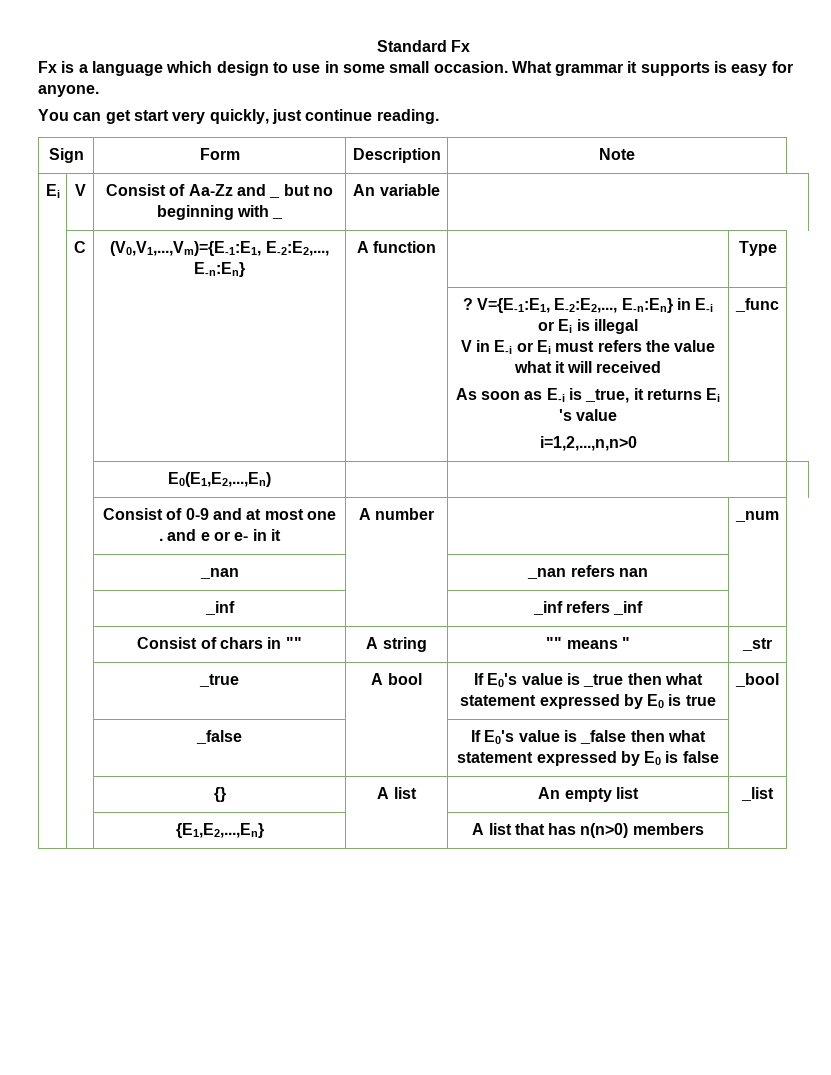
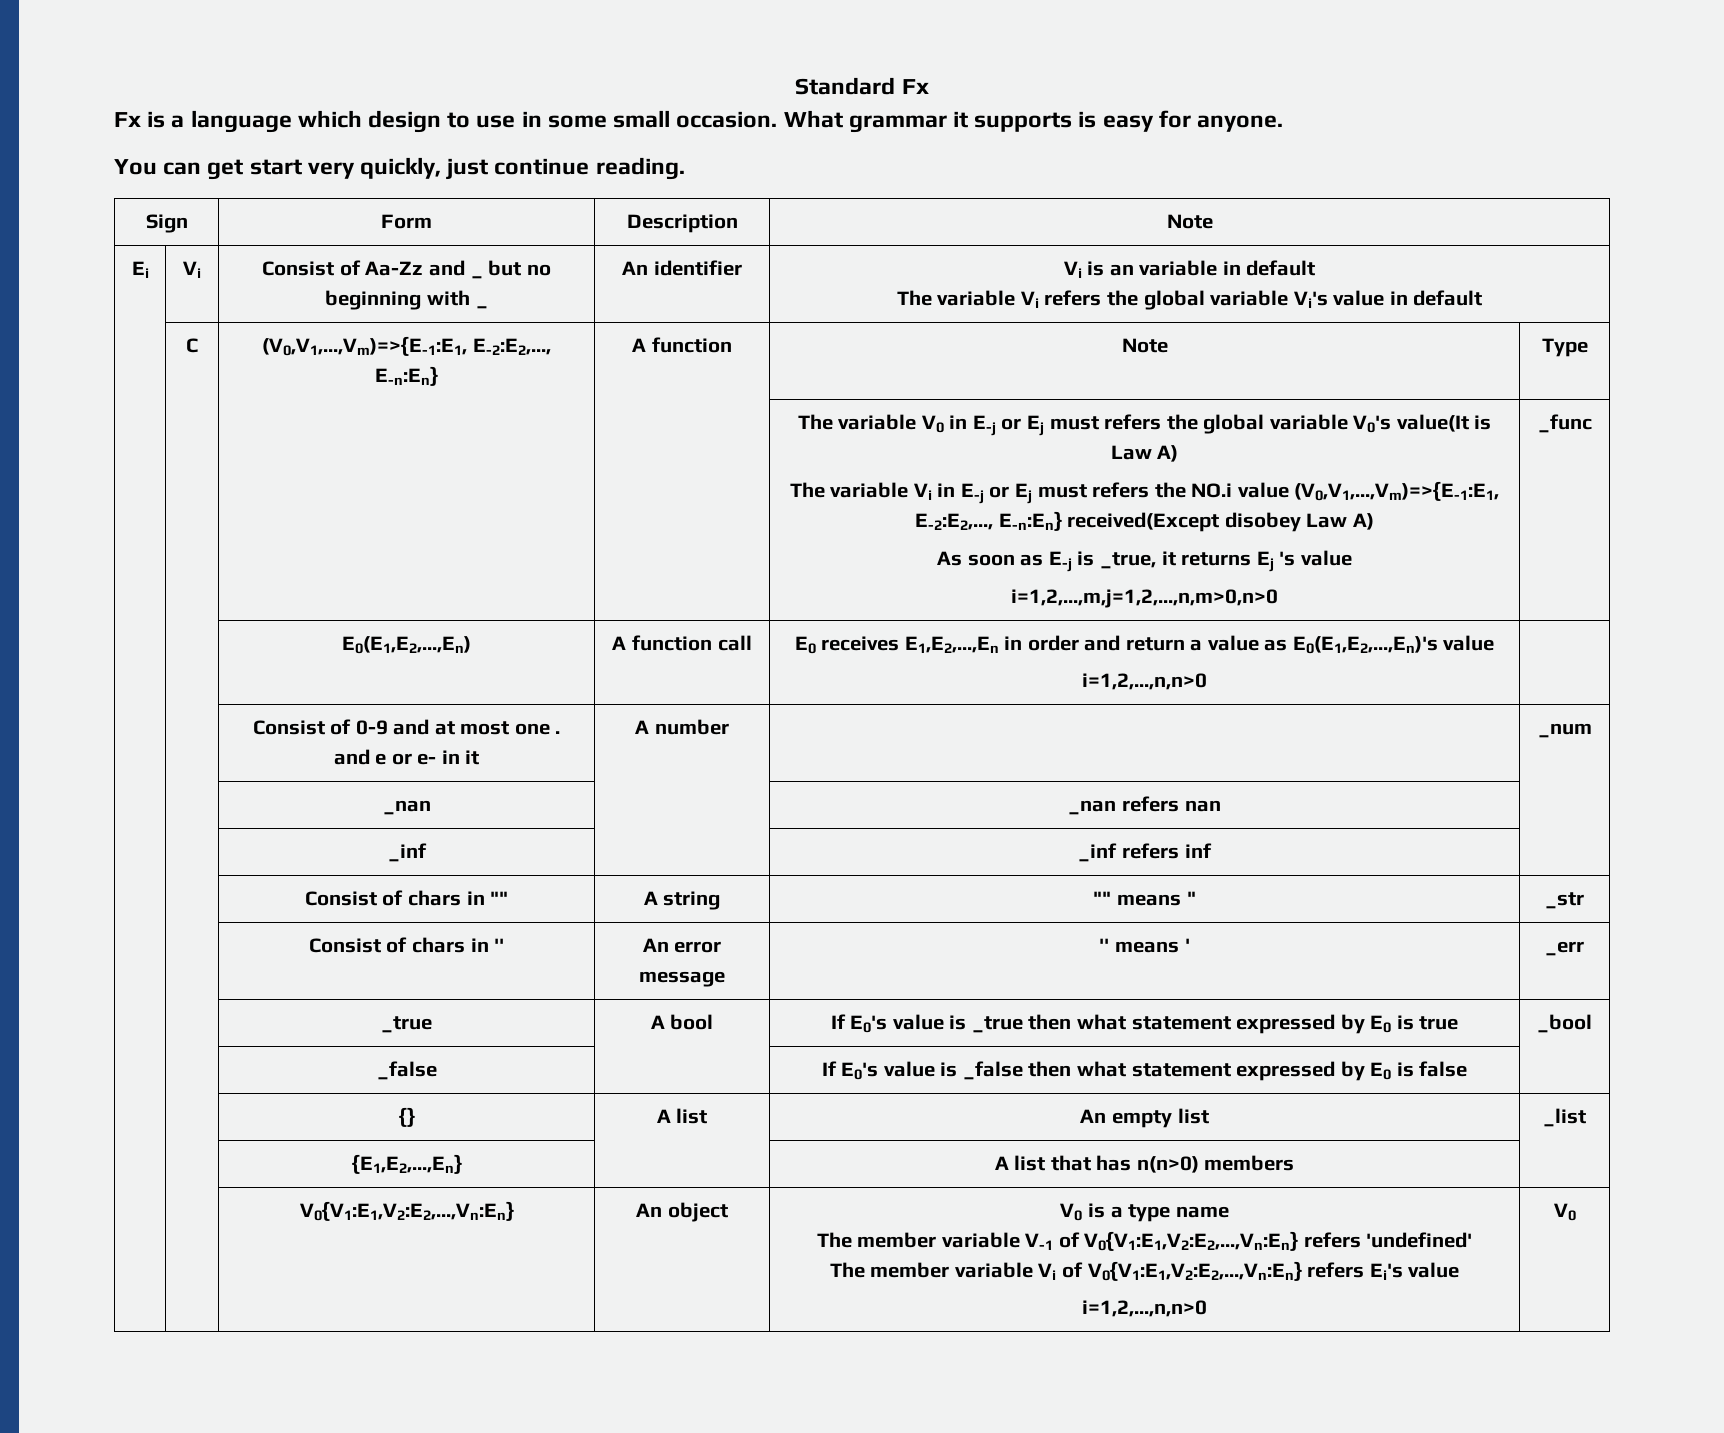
[74,184,86,196] V -> [183,261,201,278] Vi
[379,184,440,196] variable | -> [653,260,742,276] [1063,260,1316,278] [896,290,1483,310] identifier | Vi is an variable in default // The variable Vi refers the global variable Vi's value in default
[110,241,262,256] (V0,V1,...,Vm)={E-1:E1, -> [262,336,468,356] (V0,V1,...,Vm)=>{E-1:E1,
(437, 247) none -> [1121,338,1168,353] Note
[462,298,714,313] [538,319,638,334] [460,340,716,354] [513,361,662,373] ? V={E-1:E1, E-2:E2,..., E-n:En} in E-i or Ei is illegal // V in E-i or Ei must refers the value what it will received -> [797,414,1492,436] [1110,445,1179,462] [789,481,1500,504] [915,511,1374,532] The variable V0 in E-j or Ej must refers the global variable V0's value(It is Law A) // The variable Vi in E-j or Ej must refers the NO.i value (V0,V1,...,Vm)=>{E-1:E1, E-2:E2,..., E-n:En} received(Except disobey Law A)
[546,388,565,402] E-i -> [1048,551,1072,572] E-j
[706,388,721,402] Ei -> [1256,551,1274,572] Ej
[539,436,637,451] i=1,2,...,n,n>0 -> [1011,589,1278,608] i=1,2,...,m,j=1,2,...,n,m>0,n>0
(271, 479) | -> [612,635,752,651] [794,635,1495,654] [1082,673,1207,690] A function call | E0 receives E1,E2,...,En in order and return a value as E0(E1,E2,...,En)'s value // i=1,2,...,n,n>0
[613,601,644,615] _inf -> [1184,843,1212,858] inf
(772, 644) none -> [308,937,505,953] [642,938,722,953] [639,971,725,987] [1099,938,1190,953] [1545,941,1584,956] // | | Consist of chars in '' | An error message | '' means ' | _err
(704, 829) none -> [299,1201,514,1221] [636,1202,728,1222] [1060,1203,1229,1222] [816,1231,1473,1251] [829,1261,1460,1281] [1082,1300,1207,1317] [1553,1203,1576,1221] // | | V0{V1:E1,V2:E2,...,Vn:En} | An object | V0 is a type name // The member variable V-1 of V0{V1:E1,V2:E2,...,Vn:En} refers 'undefined' // The member variable Vi of V0{V1:E1,V2:E2,...,Vn:En} refers Ei's value // i=1,2,...,n,n>0 | V0

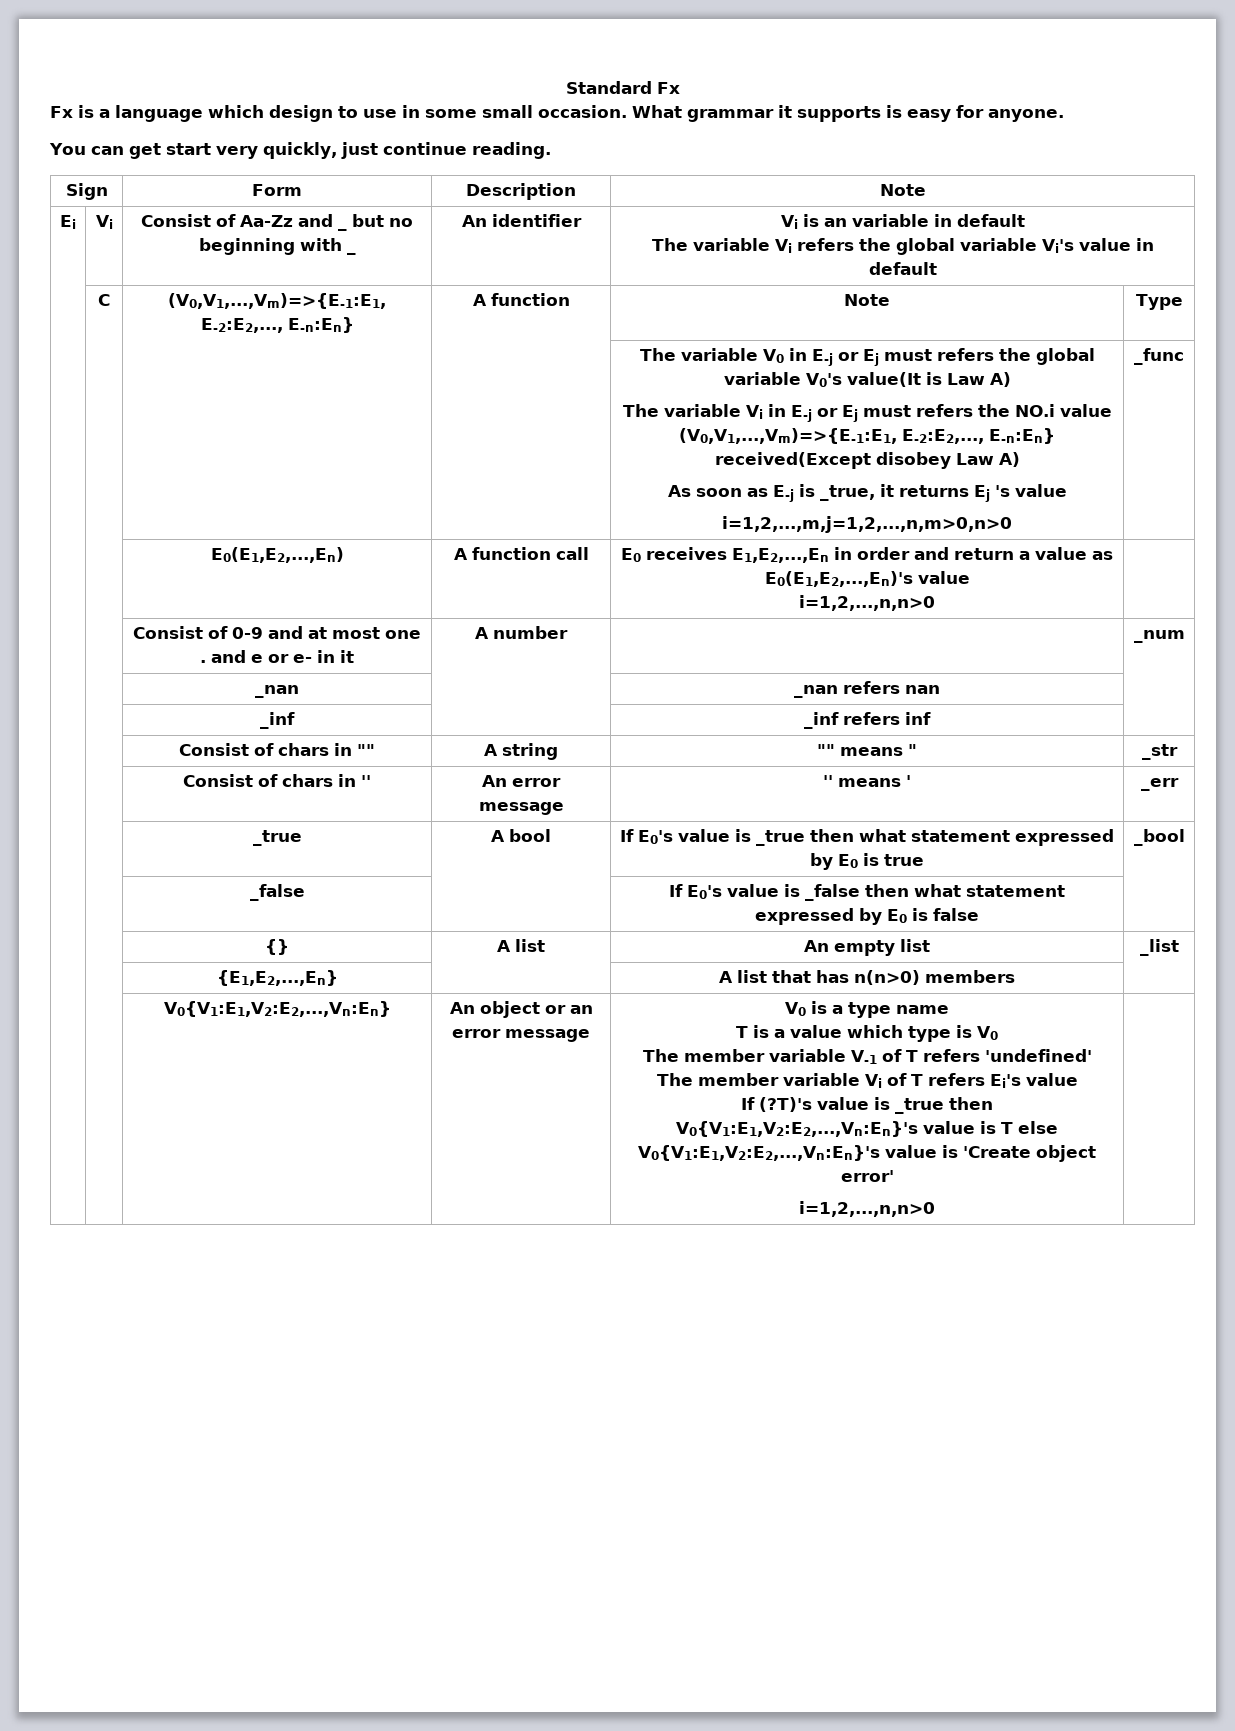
(728, 1212) none -> [544,1005,593,1014] [452,1029,590,1042] or an error message
(1229, 1212) none -> [736,1025,998,1042] // T is a value which type is V0
[1084,1231,1299,1251] V0{V1:E1,V2:E2,...,Vn:En} -> [905,1050,918,1062] T
[1087,1261,1302,1281] V0{V1:E1,V2:E2,...,Vn:En} -> [910,1074,923,1086] T
[1082,1300,1207,1317] [1553,1203,1576,1221] // i=1,2,...,n,n>0 | V0 -> [741,1097,993,1114] [676,1121,1058,1137] [638,1145,1096,1162] [840,1170,894,1182] [799,1201,935,1217] // If (?T)'s value is _true then V0{V1:E1,V2:E2,...,Vn:En}'s value is T else V0{V1:E1,V2:E2,...,Vn:En}'s value is 'Create object error' // i=1,2,...,n,n>0 |

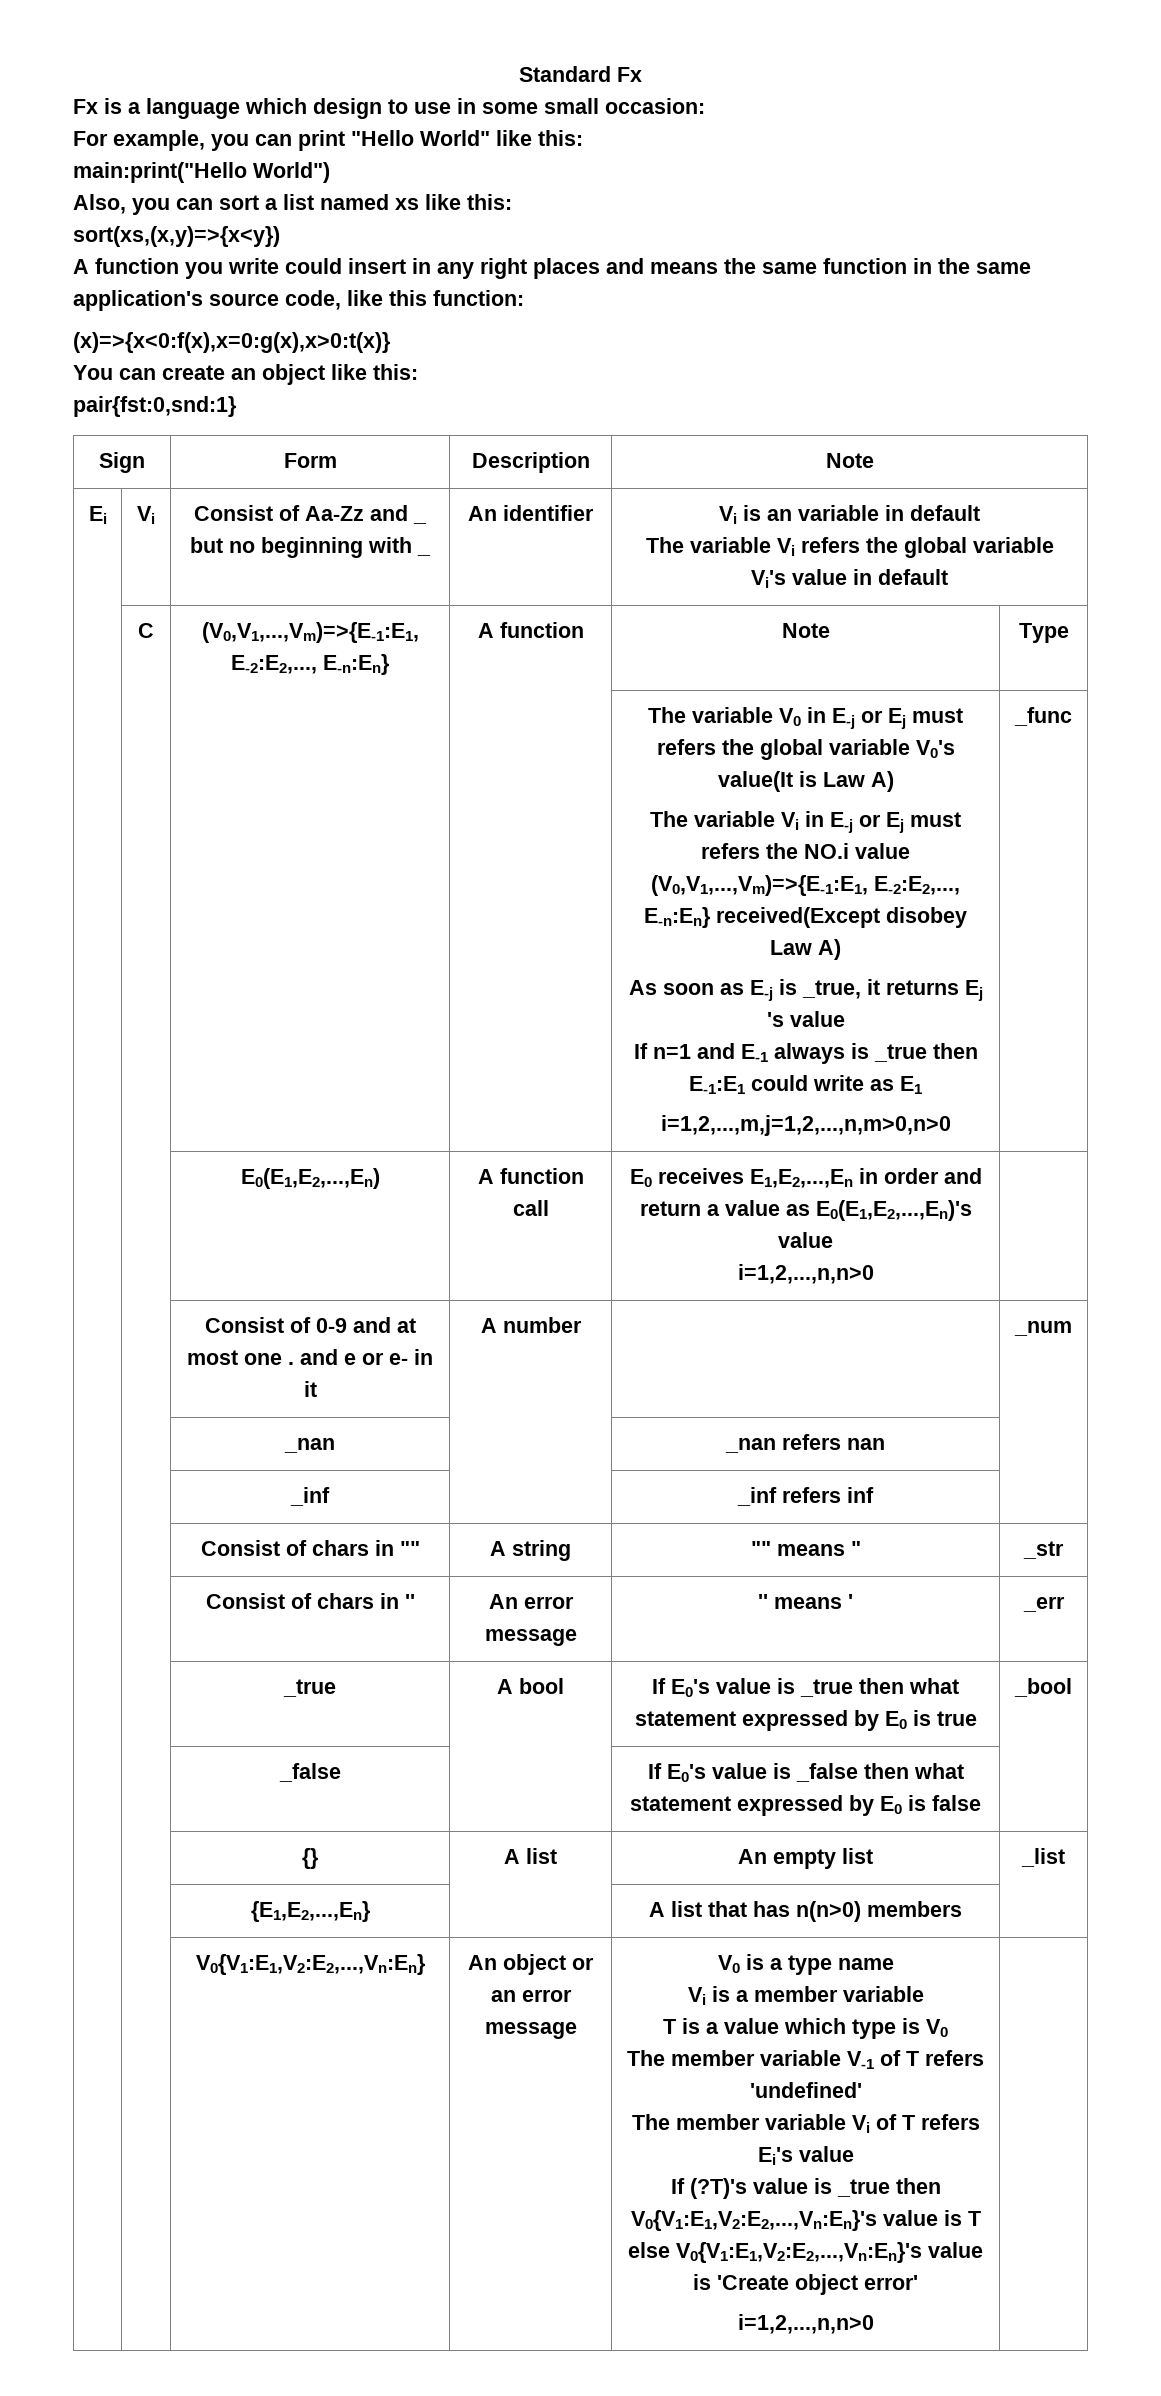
[538,105,1064,122] [49,142,551,159] occasion. What grammar it supports is easy for anyone. // You can get start very quickly, just continue reading. -> [605,98,705,114] [73,130,583,151] [73,162,330,183] [73,194,512,215] [73,226,280,247] [73,258,1031,279] [73,290,524,311] [73,332,391,353] [73,364,418,385] [73,396,237,417] occasion: // For example, you can print "Hello World" like this: // main:print("Hello World") // Also, you can sort a list named xs like this: // sort(xs,(x,y)=>{x<y}) // A function you write could insert in any right places and means the same function in the same application's source code, like this function: // (x)=>{x<0:f(x),x=0:g(x),x>0:t(x)} // You can create an object like this: // pair{fst:0,snd:1}
(1067, 490) none -> [633,1043,978,1064] [689,1075,922,1094] // If n=1 and E-1 always is _true then E-1:E1 could write as E1
(949, 1009) none -> [687,1986,924,2005] // Vi is a member variable

